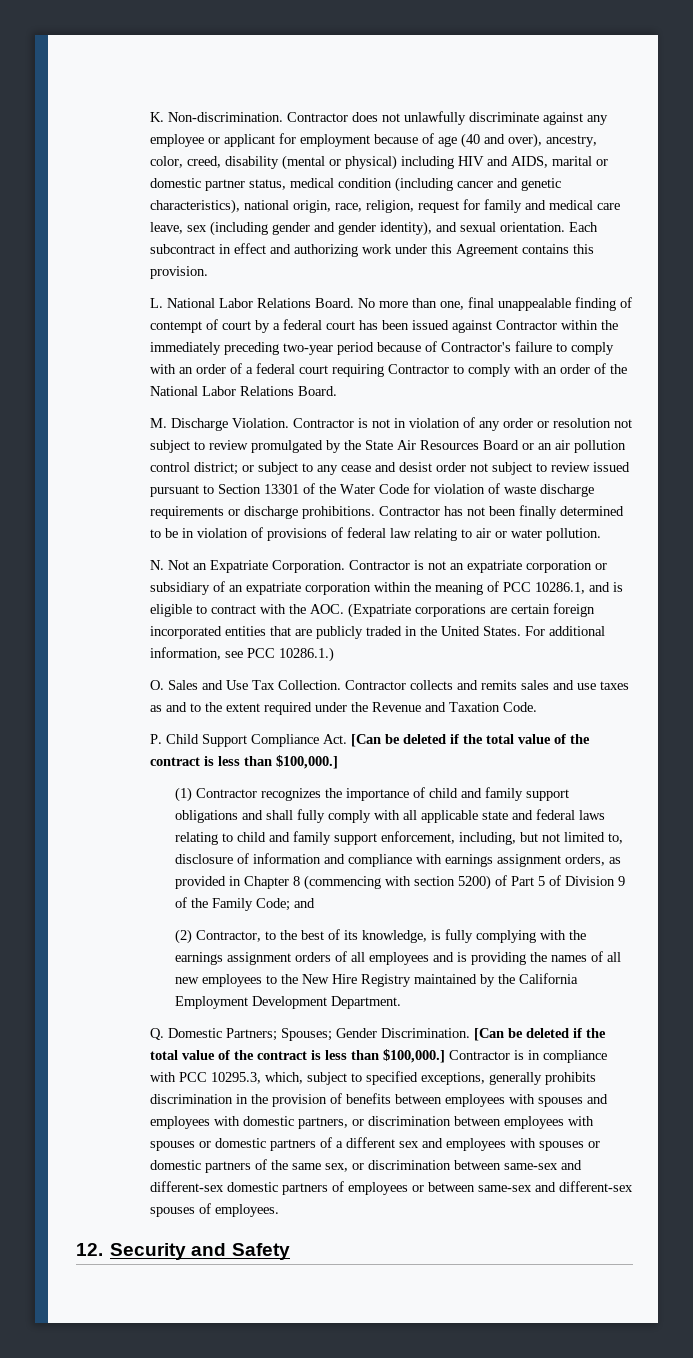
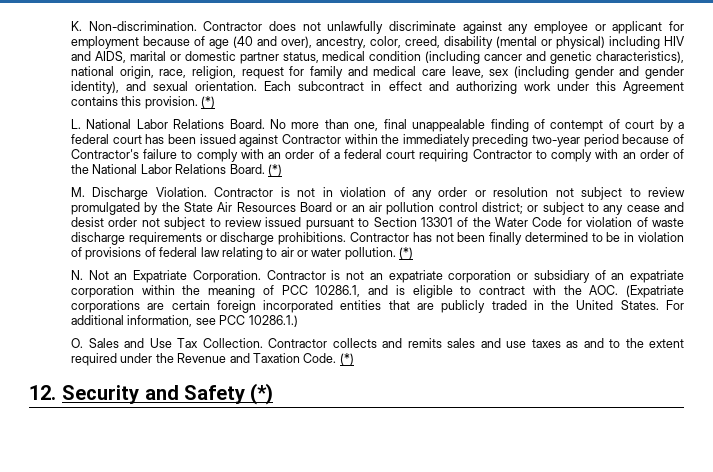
(209, 272) none -> [201,96,216,108] (*)
(338, 391) none -> [267,164,282,176] (*)
(602, 534) none -> [399,247,414,259] (*)
[150,734,591,747] [150,755,339,769] [175,787,570,802] [175,809,606,823] [175,831,624,845] [175,853,622,867] [175,875,626,890] [175,897,316,911] [175,929,587,944] [175,951,622,965] [175,973,579,987] [175,996,402,1009] [150,1028,607,1041] [150,1049,608,1063] [150,1071,597,1085] [150,1093,609,1107] [150,1116,595,1129] [150,1137,601,1151] [150,1159,583,1173] [150,1181,634,1195] [150,1203,280,1217] // P. Child Support Compliance Act. [Can be deleted if the total value of the contract is less than $100,000.] // (1) Contractor recognizes the importance of child and family support obligations and shall fully comply with all applicable state and federal laws relating to child and family support enforcement, including, but not limited to, disclosure of information and compliance with earnings assignment orders, as provided in Chapter 8 (commencing with section 5200) of Part 5 of Division 9 of the Family Code; and // (2) Contractor, to the best of its knowledge, is fully complying with the earnings assignment orders of all employees and is providing the names of all new employees to the New Hire Registry maintained by the California Employment Development Department. // Q. Domestic Partners; Spouses; Gender Discrimination. [Can be deleted if the total value of the contract is less than $100,000.] Contractor is in compliance with PCC 10295.3, which, subject to specified exceptions, generally prohibits discrimination in the provision of benefits between employees with spouses and employees with domestic partners, or discrimination between employees with spouses or domestic partners of a different sex and employees with spouses or domestic partners of the same sex, or discrimination between same-sex and different-sex domestic partners of employees or between same-sex and different-sex spouses of employees. -> [339,353,354,365] (*)
(290, 1251) none -> [250,383,274,405] (*)

